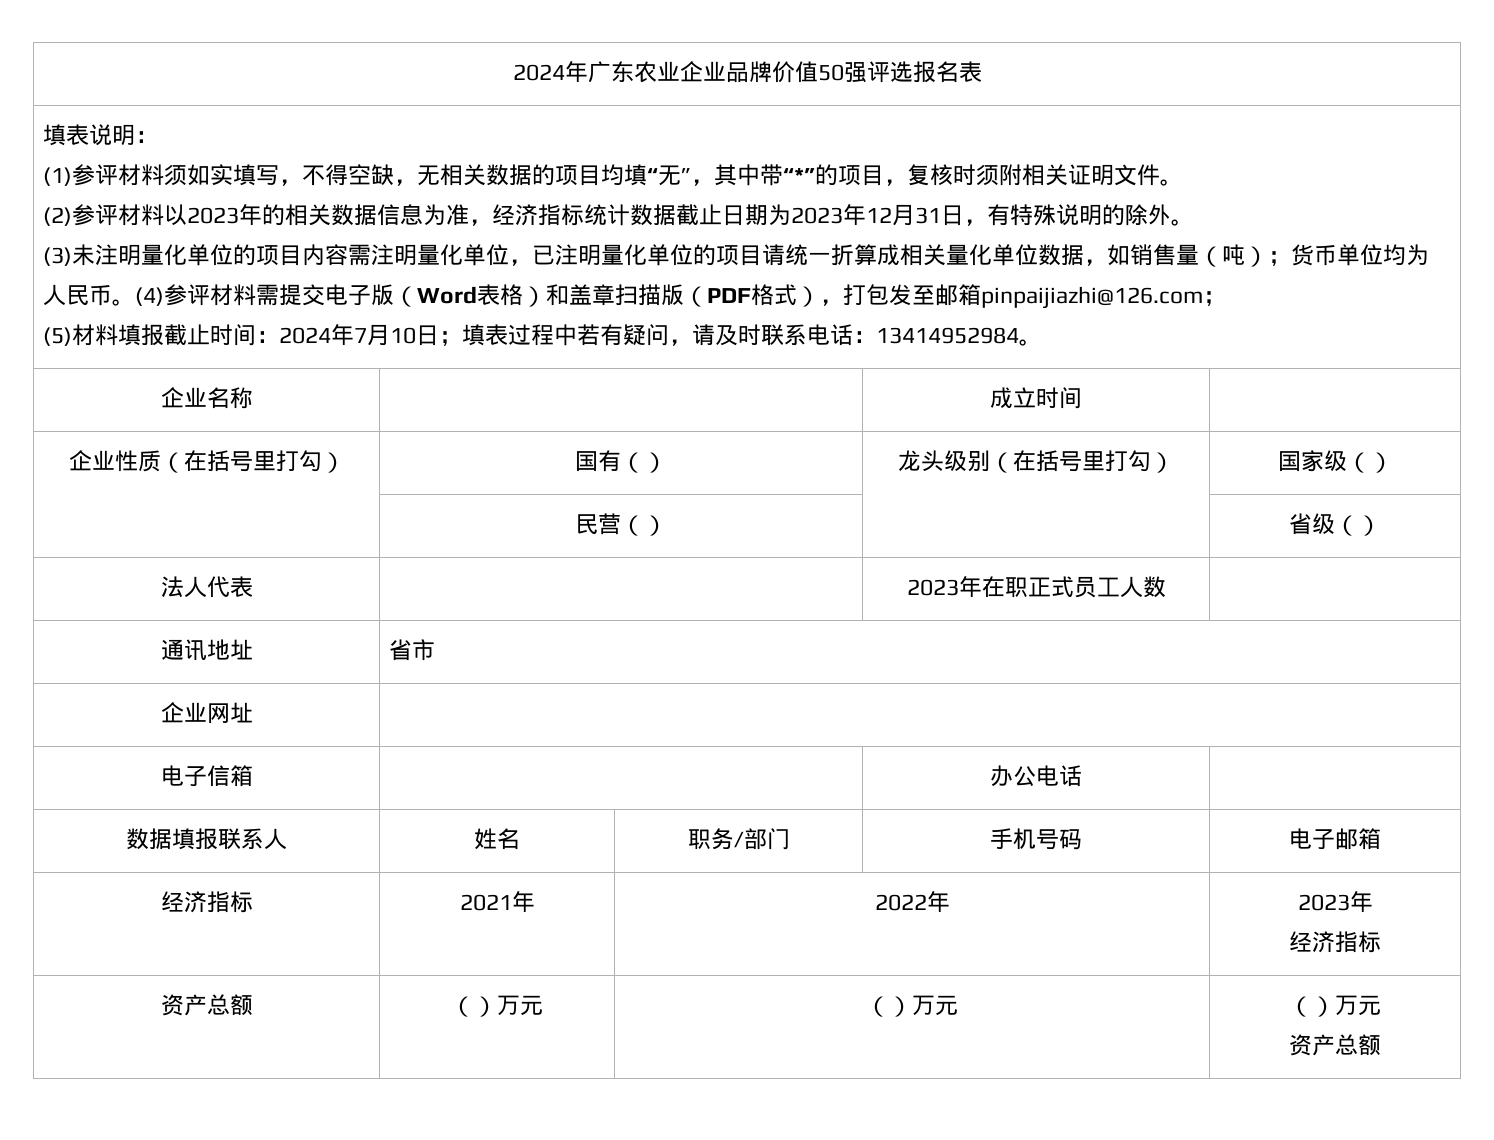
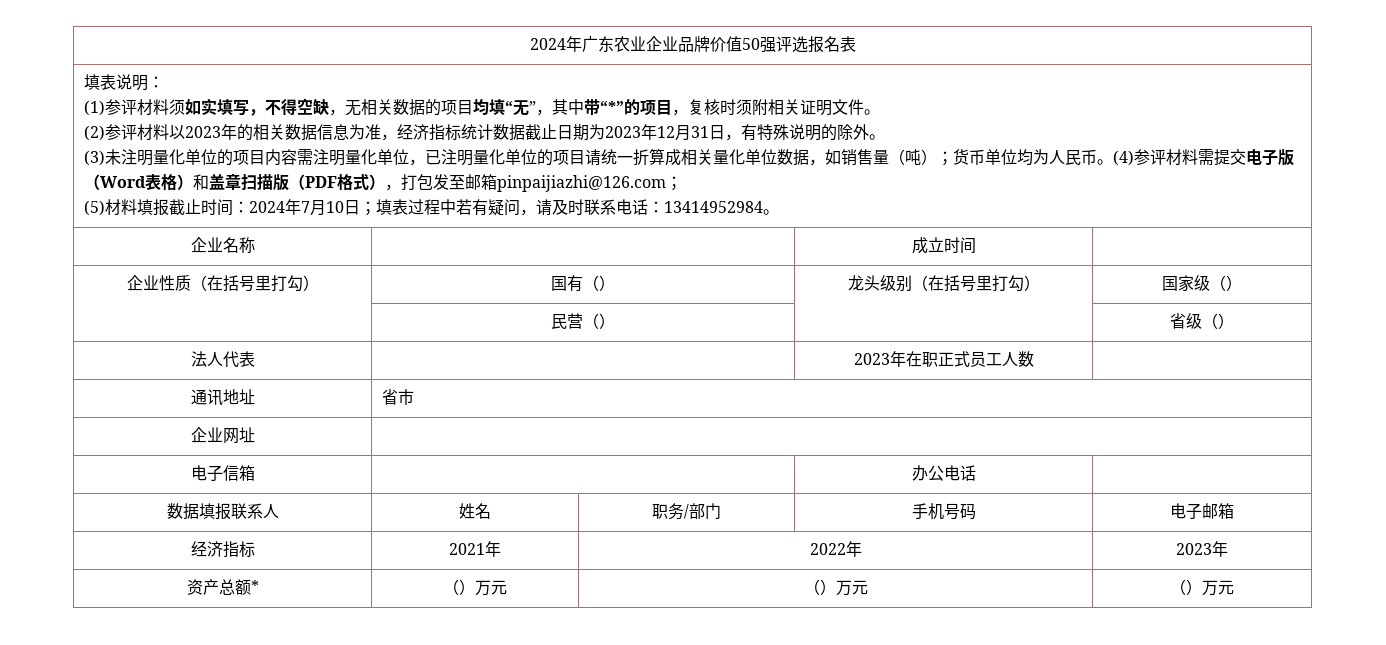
[1289,931,1381,953] [160,994,253,1016] // 经济指标 // 资产总额 -> [186,579,259,595] // 资产总额*
[1289,1034,1381,1056] // 资产总额 -> (1234, 587) none

